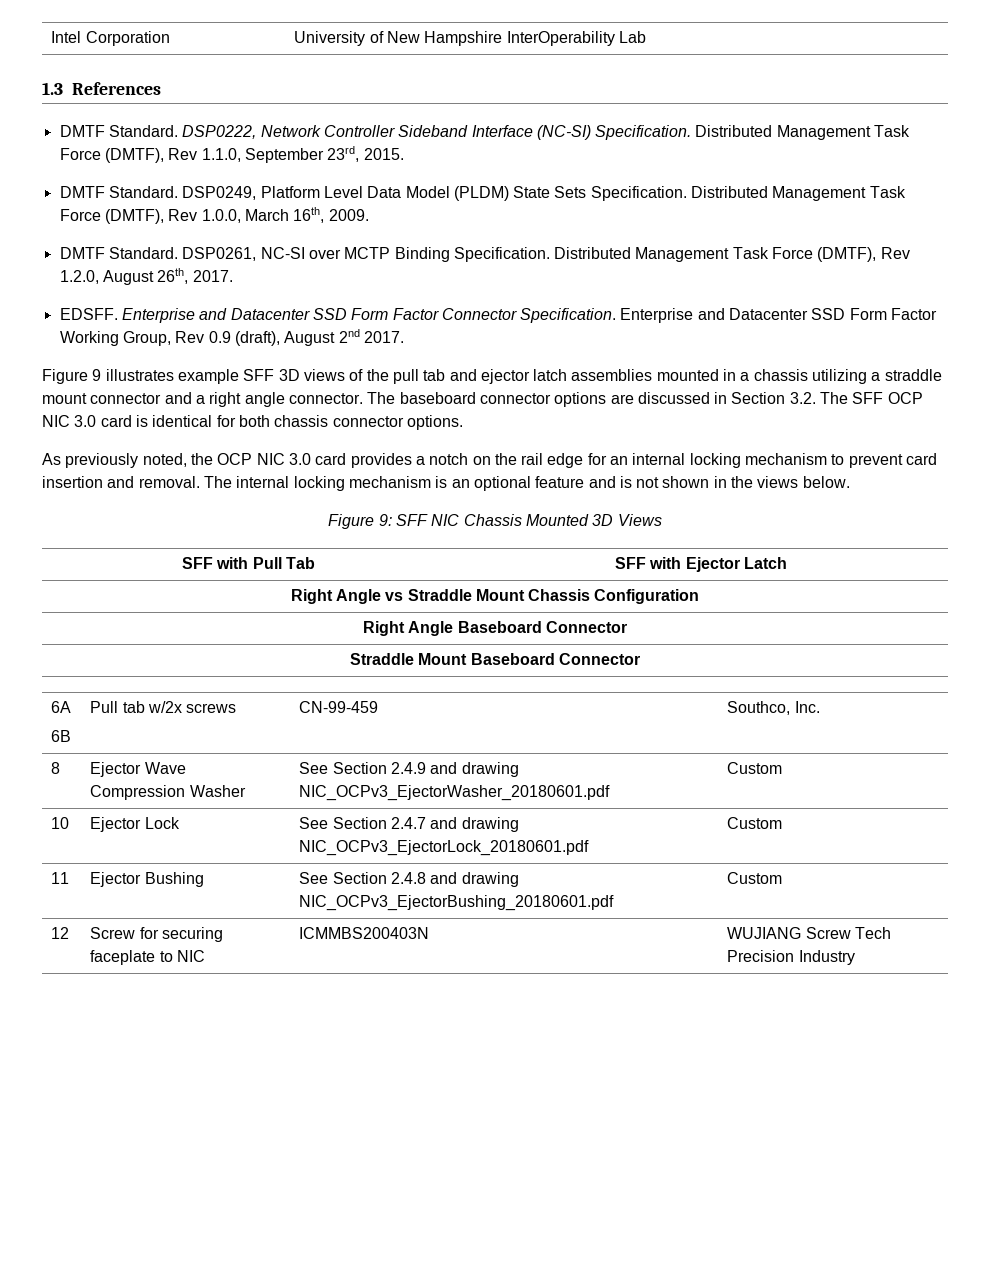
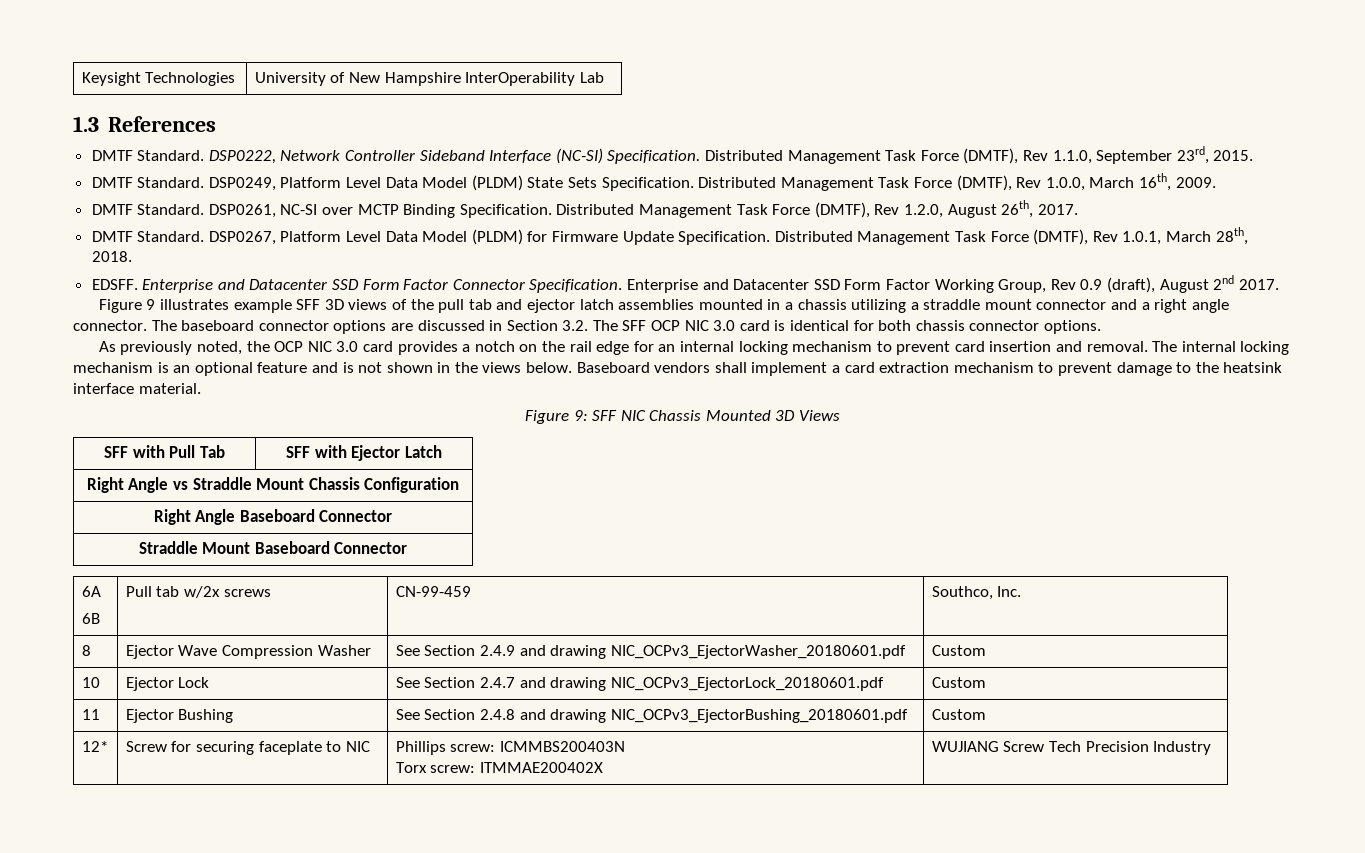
[51,31,170,46] Intel Corporation -> [81,72,236,86] Keysight Technologies
(233, 276) none -> [91,227,1248,245] [91,251,132,262] // DMTF Standard. DSP0267, Platform Level Data Model (PLDM) for Firmware Update Specification. Distributed Management Task Force (DMTF), Rev 1.0.1, March 28th, 2018.
(850, 482) none -> [576,362,1283,376] [73,383,201,394] Baseboard vendors shall implement a card extraction mechanism to prevent damage to the heatsink interface material.
[51,927,70,939] 12 -> [81,741,108,752] 12*
(205, 956) none -> [395,741,496,755] Phillips screw:
(430, 933) none -> [395,762,604,773] // Torx screw: ITMMAE200402X

